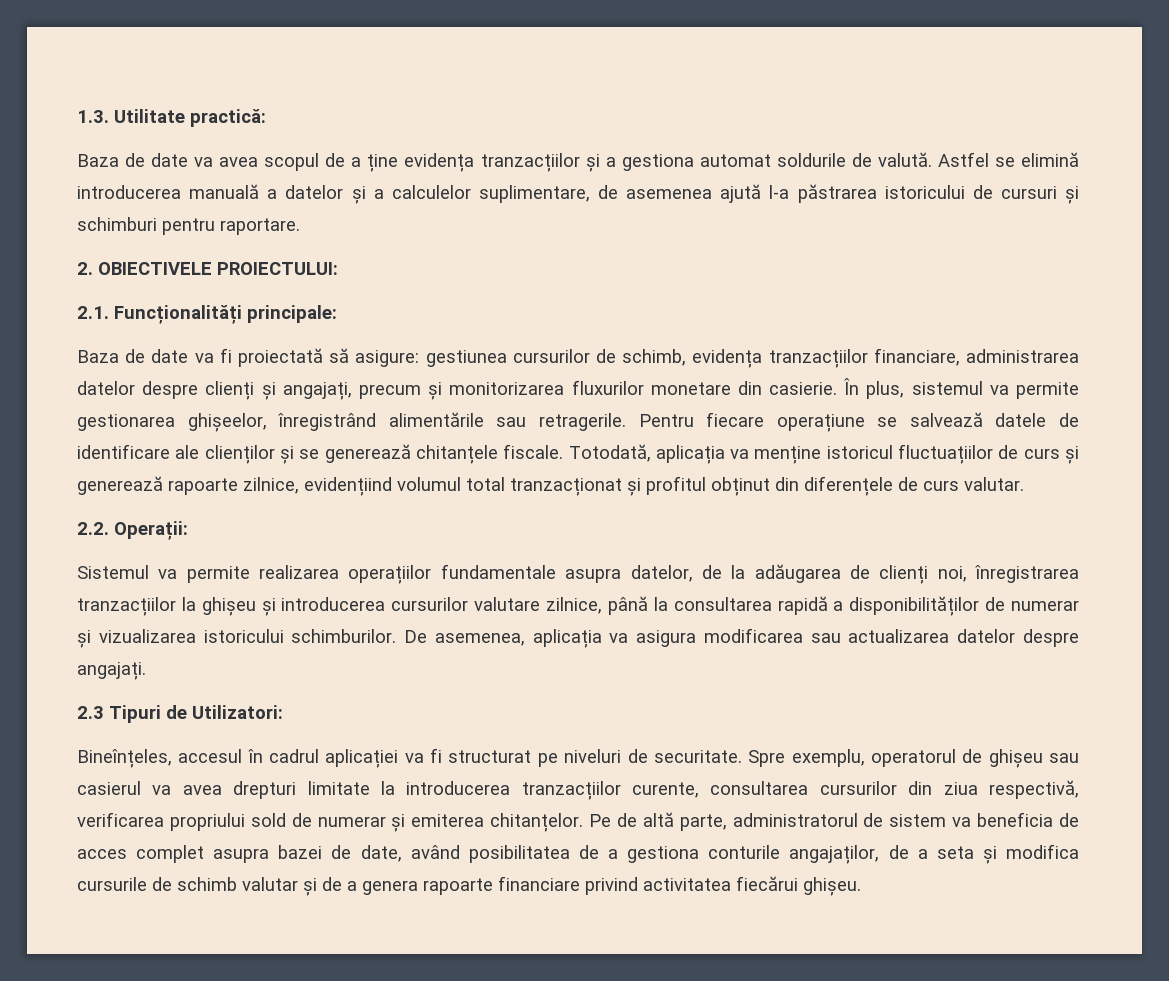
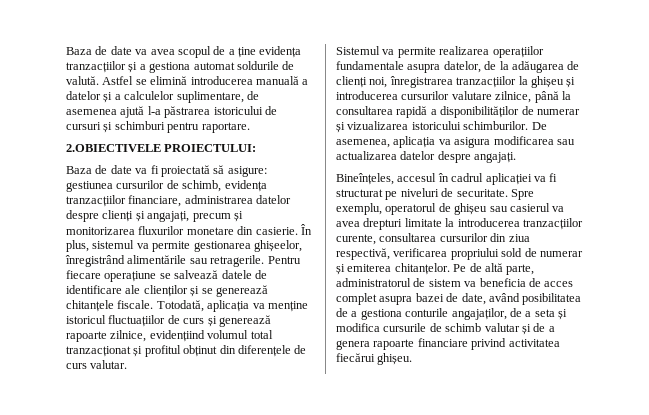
[77,109,266,127] 1.3. Utilitate practică: // -> (66, 51) none
[77,262,212,275] 2. OBIECTIVELE -> [66,144,161,152] 2.OBIECTIVELE
[77,305,337,324] // 2.1. Funcționalități principale: -> (257, 148) none
[77,521,188,540] // 2.2. Operații: -> (128, 364) none
[77,705,283,723] // 2.3 Tipuri de Utilizatori: -> (517, 157) none

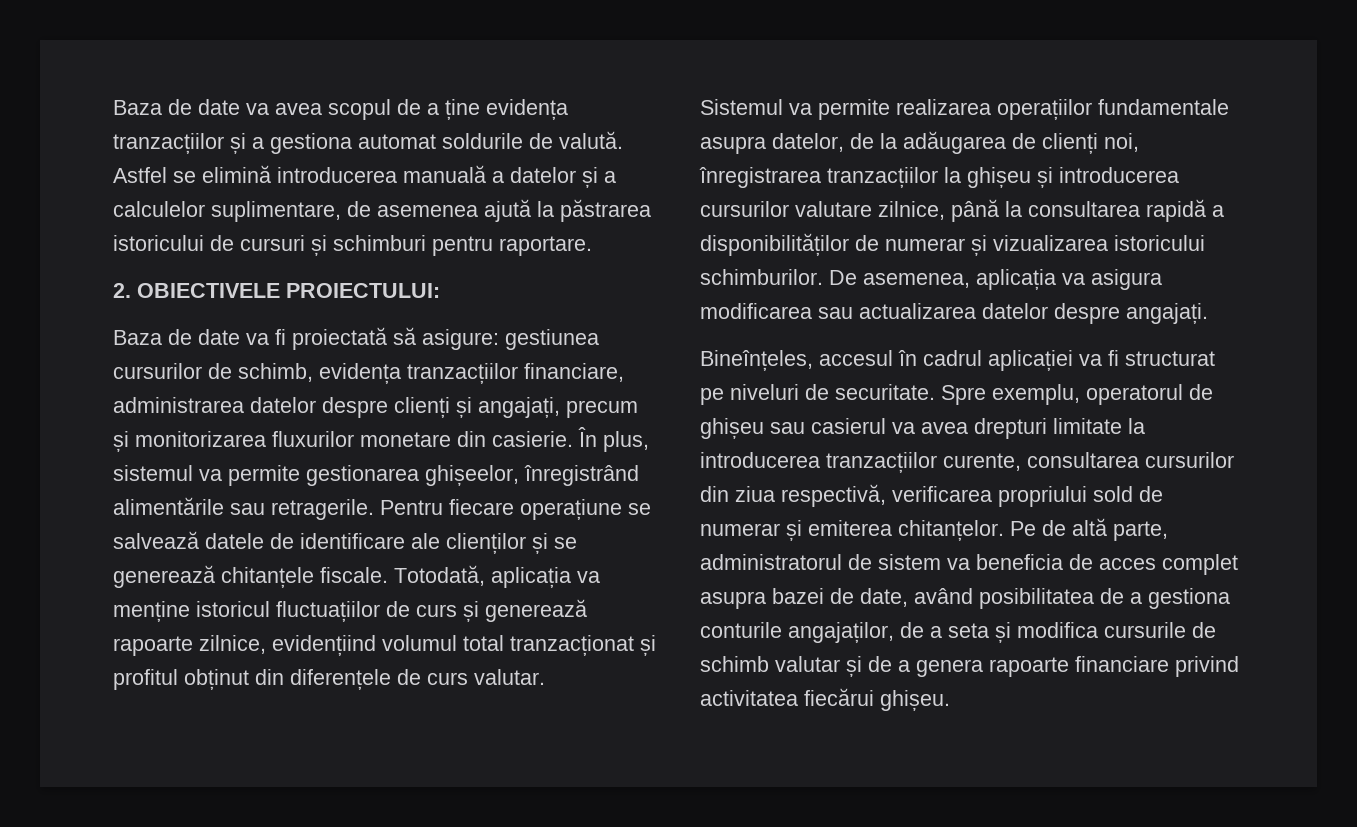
[147,106,161,115] l-a -> [537,201,554,217] la
[66,144,161,152] 2.OBIECTIVELE -> [113,283,280,298] 2. OBIECTIVELE

